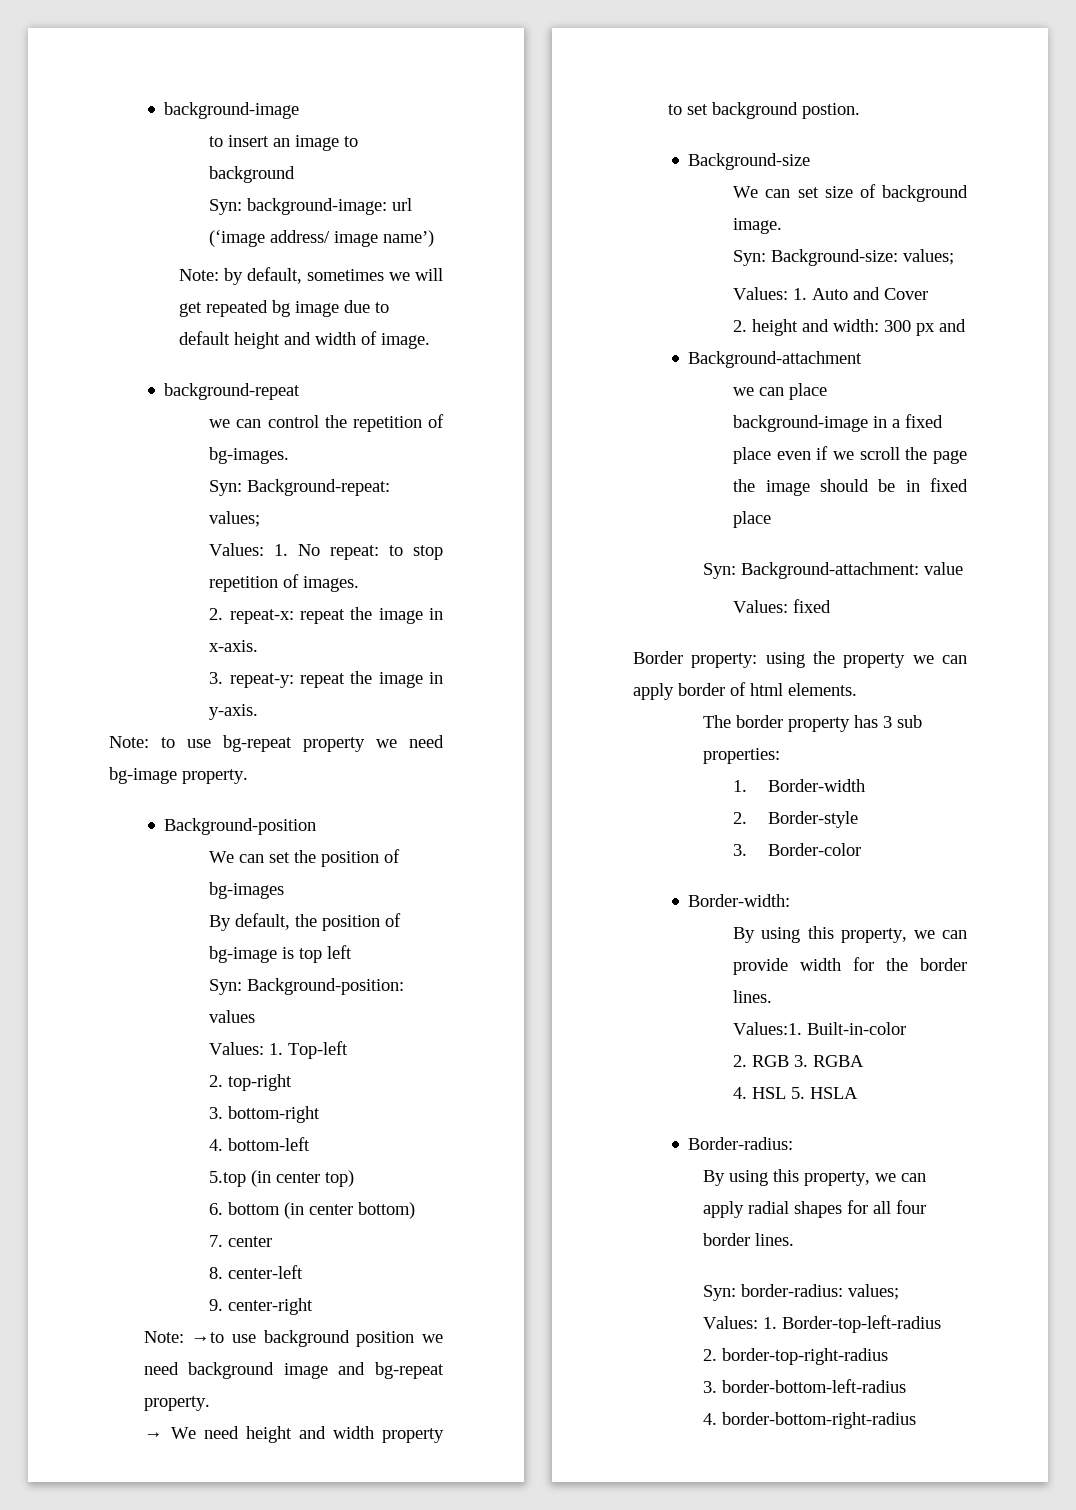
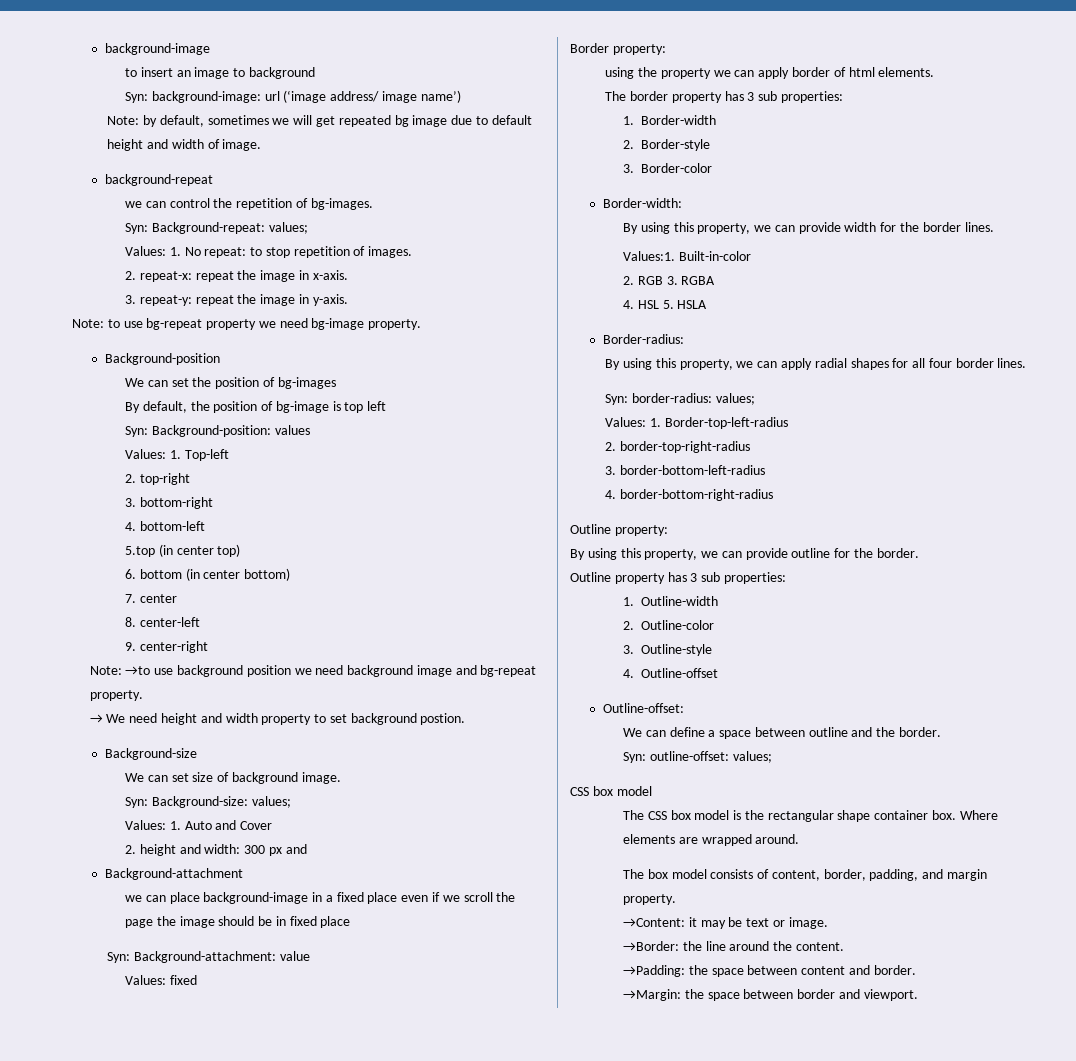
(758, 660) none -> (666, 49) //
(916, 1420) none -> [570,524,668,536] [570,548,919,560] [570,572,786,584] [622,596,718,606] [622,620,714,630] [622,644,712,656] [622,668,718,678] [603,703,685,713] [622,727,941,739] [622,751,772,763] [570,786,652,796] [622,810,998,822] [622,834,800,846] [622,869,987,881] [622,894,676,905] [622,917,828,929] [622,941,844,951] [622,965,916,977] [622,989,918,1001] // Outline property: // By using this property, we can provide outline for the border. // Outline property has 3 sub properties: // 1. Outline-width // 2. Outline-color // 3. Outline-style // 4. Outline-offset // Outline-offset: // We can define a space between outline and the border. // Syn: outline-offset: values; // CSS box model // The CSS box model is the rectangular shape container box. Where elements are wrapped around. // The box model consists of content, border, padding, and margin property. // →Content: it may be text or image. // →Border: the line around the content. // →Padding: the space between content and border. // →Margin: the space between border and viewport.

